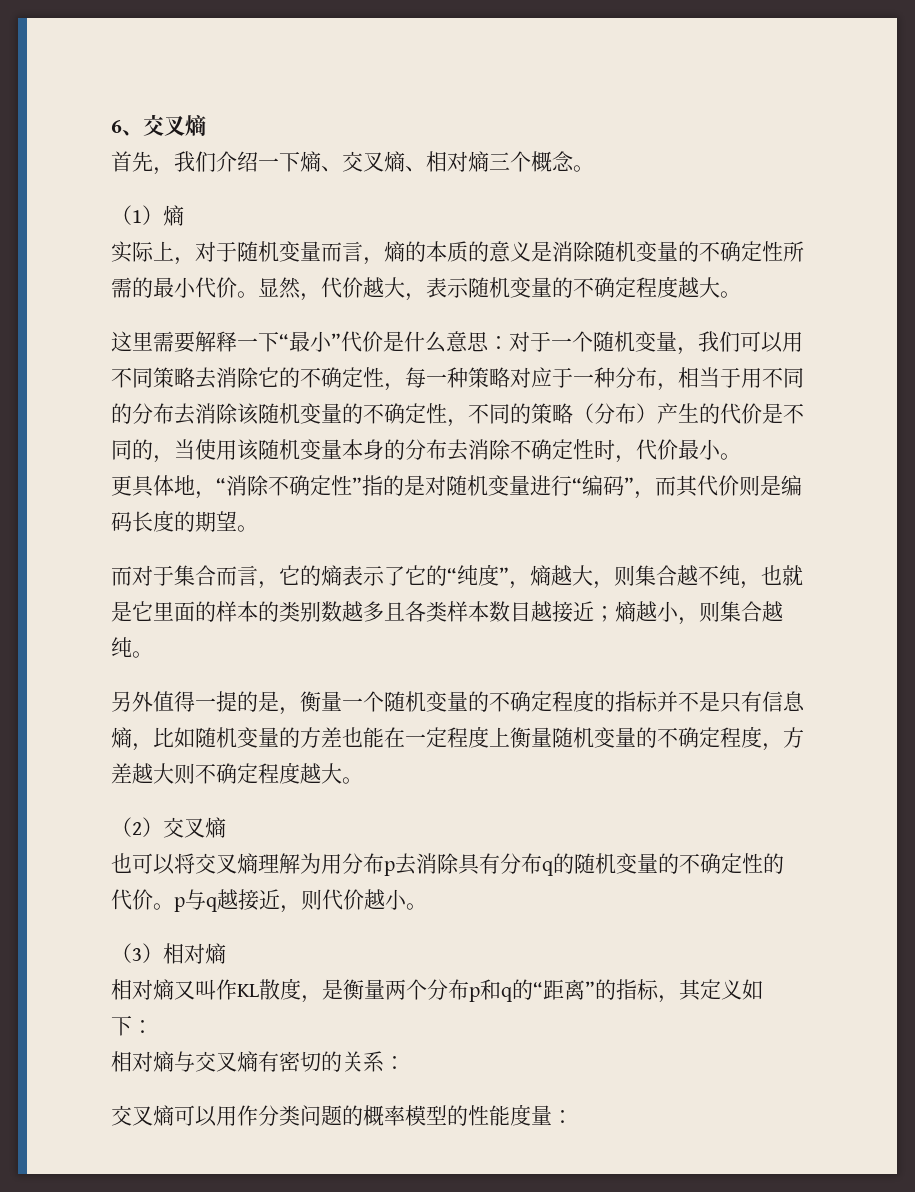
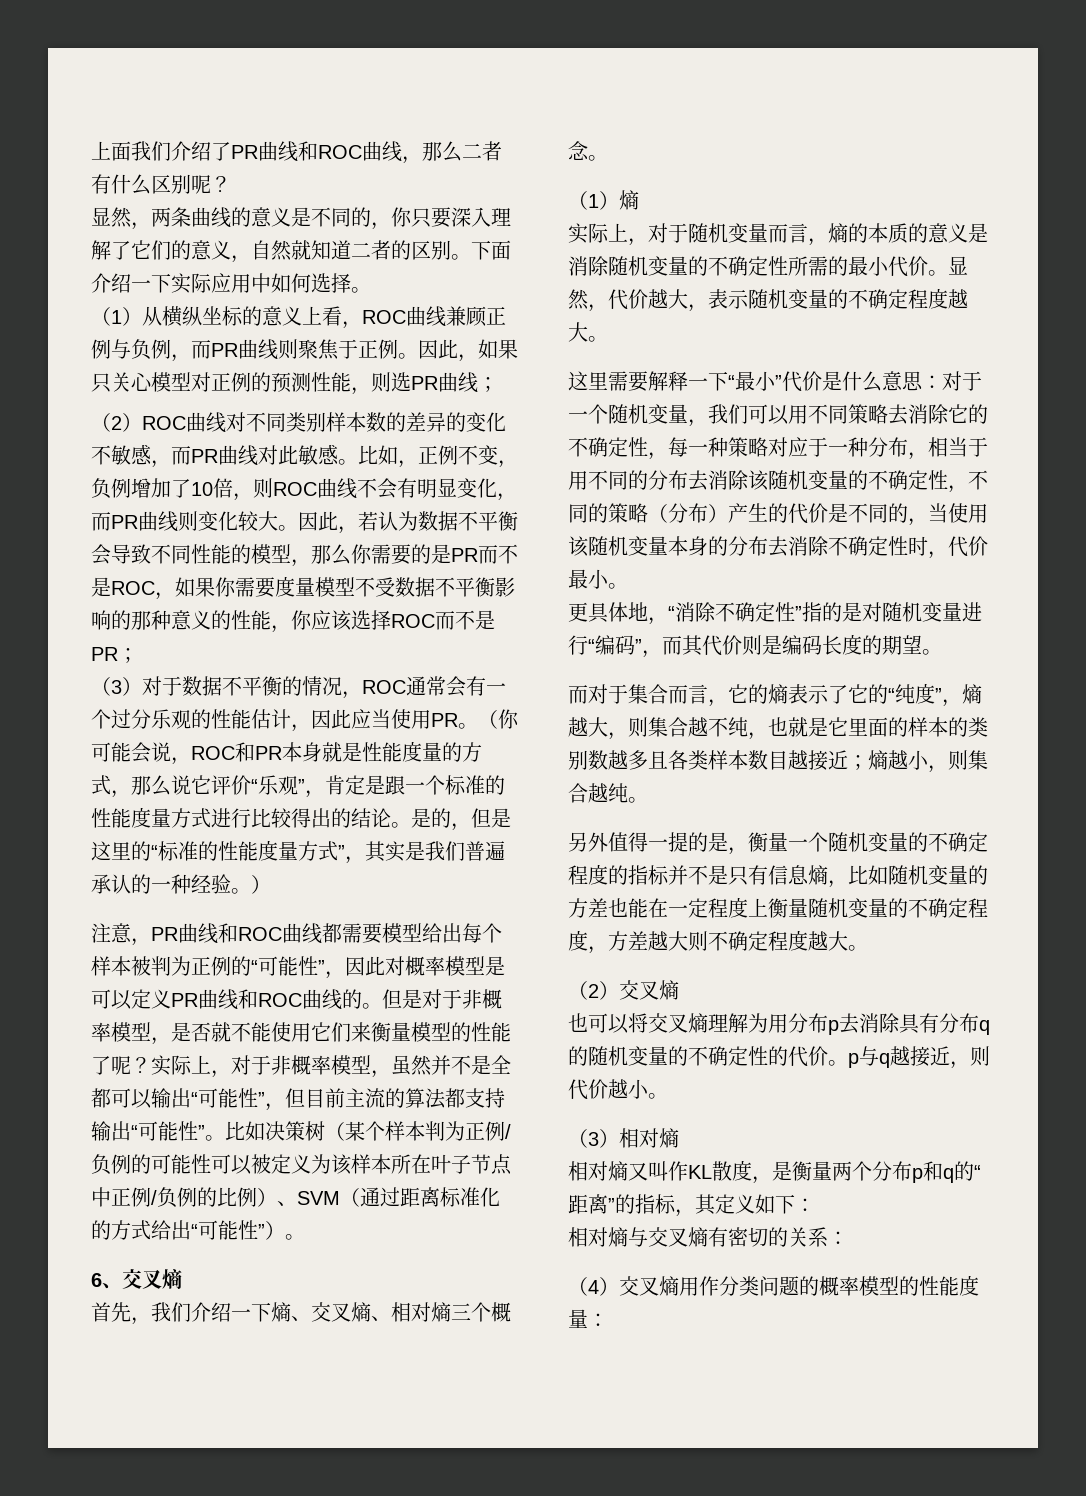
(111, 126) none -> [91,141,502,164] [91,174,231,195] [91,207,511,230] [91,240,511,263] [91,273,371,294] [91,306,506,329] [91,339,518,362] [91,372,498,395] [91,412,506,433] [91,444,518,468] [91,478,517,501] [91,511,518,534] [91,544,518,567] [91,576,515,600] [91,610,495,633] [91,647,138,663] [91,676,506,699] [91,709,519,732] [91,741,482,765] [91,775,505,798] [91,807,511,831] [91,840,505,864] [91,874,271,894] [91,923,502,946] [91,956,505,979] [91,989,502,1010] [91,1022,511,1045] [91,1055,511,1078] [91,1088,505,1111] [91,1121,511,1141] [91,1154,512,1175] [91,1187,500,1208] [91,1220,305,1240] 上面我们介绍了PR曲线和ROC曲线，那么二者有什么区别呢？ // 显然，两条曲线的意义是不同的，你只要深入理解了它们的意义，自然就知道二者的区别。下面介绍一下实际应用中如何选择。 // （1）从横纵坐标的意义上看，ROC曲线兼顾正例与负例，而PR曲线则聚焦于正例。因此，如果只关心模型对正例的预测性能，则选PR曲线； // （2）ROC曲线对不同类别样本数的差异的变化不敏感，而PR曲线对此敏感。比如，正例不变，负例增加了10倍，则ROC曲线不会有明显变化，而PR曲线则变化较大。因此，若认为数据不平衡会导致不同性能的模型，那么你需要的是PR而不是ROC，如果你需要度量模型不受数据不平衡影响的那种意义的性能，你应该选择ROC而不是PR； // （3）对于数据不平衡的情况，ROC通常会有一个过分乐观的性能估计，因此应当使用PR。（你可能会说，ROC和PR本身就是性能度量的方式，那么说它评价“乐观”，肯定是跟一个标准的性能度量方式进行比较得出的结论。是的，但是这里的“标准的性能度量方式”，其实是我们普遍承认的一种经验。） // 注意，PR曲线和ROC曲线都需要模型给出每个样本被判为正例的“可能性”，因此对概率模型是可以定义PR曲线和ROC曲线的。但是对于非概率模型，是否就不能使用它们来衡量模型的性能了呢？实际上，对于非概率模型，虽然并不是全都可以输出“可能性”，但目前主流的算法都支持输出“可能性”。比如决策树（某个样本判为正例/负例的可能性可以被定义为该样本所在叶子节点中正例/负例的比例）、SVM（通过距离标准化的方式给出“可能性”）。 //
[111,1105,217,1127] 交叉熵可以 -> [568,1276,679,1296] （4）交叉熵

